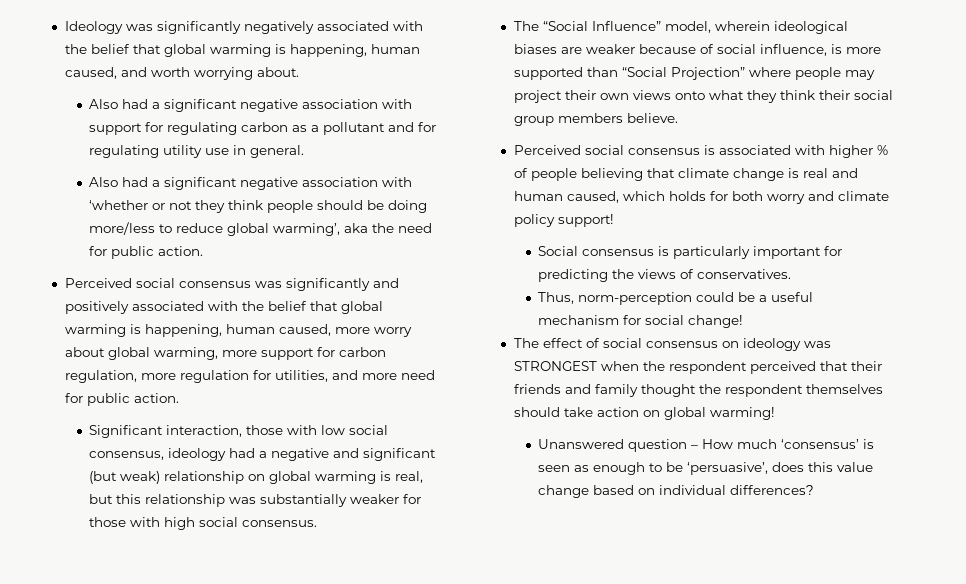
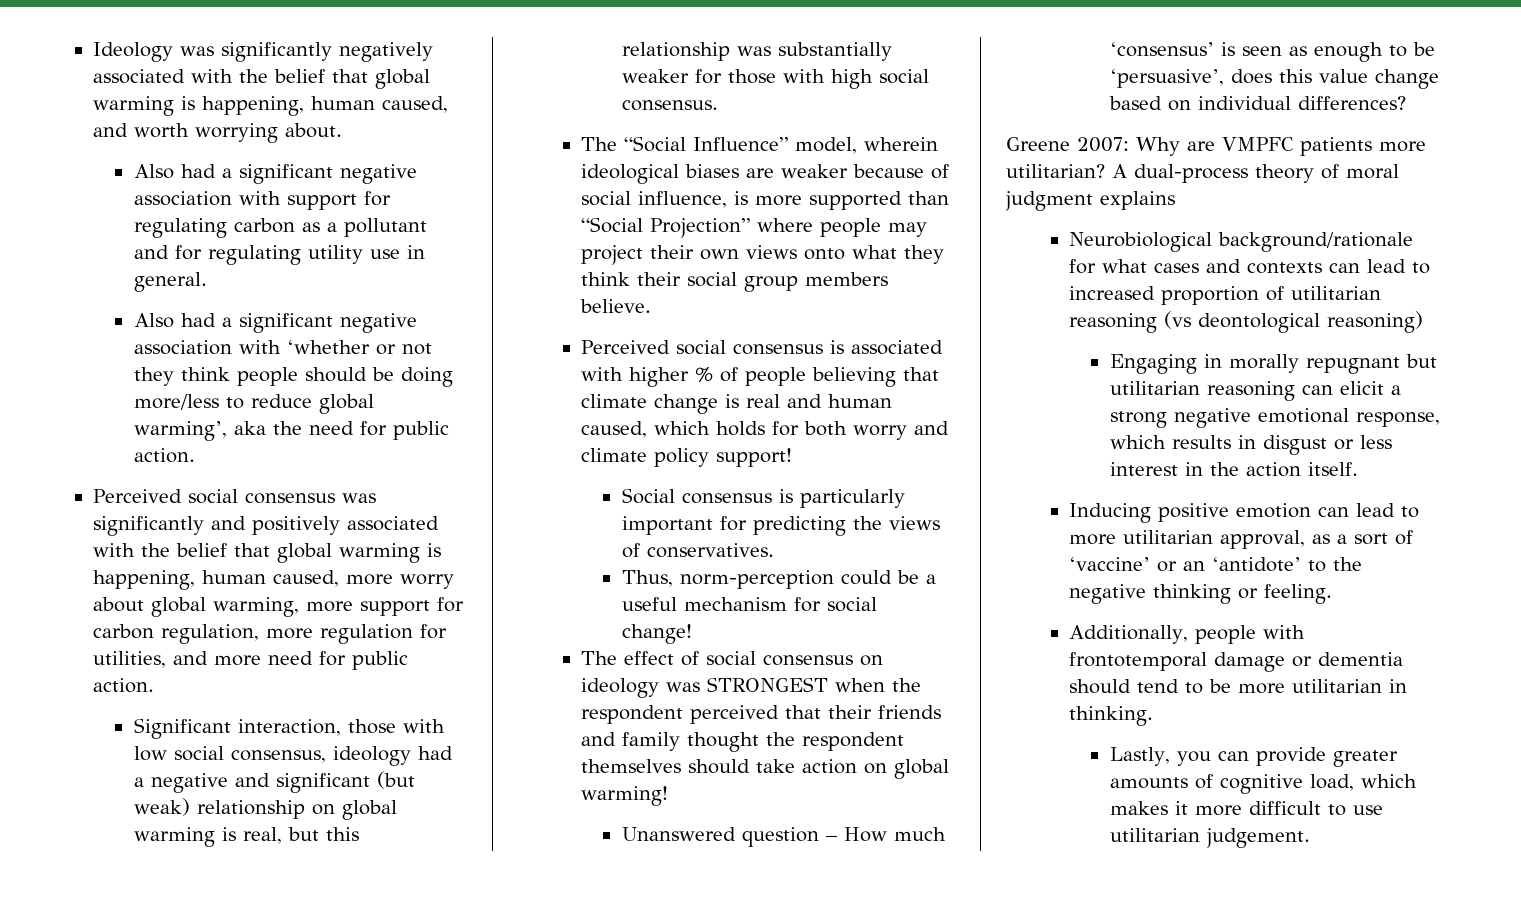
(815, 490) none -> [1006,137,1426,156] [1006,164,1399,183] [1005,191,1175,211] [1069,232,1414,252] [1069,259,1431,274] [1069,286,1382,305] [1069,311,1424,333] [1109,354,1437,374] [1109,381,1401,401] [1109,408,1440,428] [1109,435,1392,455] [1109,462,1358,477] [1069,503,1420,523] [1069,530,1414,549] [1069,557,1363,572] [1069,584,1333,604] [1069,625,1306,644] [1069,652,1404,672] [1069,679,1408,694] [1069,706,1154,726] [1109,747,1398,767] [1109,774,1417,794] [1109,801,1383,816] [1109,828,1310,848] // Greene 2007: Why are VMPFC patients more utilitarian? A dual-process theory of moral judgment explains // Neurobiological background/rationale for what cases and contexts can lead to increased proportion of utilitarian reasoning (vs deontological reasoning) // Engaging in morally repugnant but utilitarian reasoning can elicit a strong negative emotional response, which results in disgust or less interest in the action itself. // Inducing positive emotion can lead to more utilitarian approval, as a sort of ‘vaccine’ or an ‘antidote’ to the negative thinking or feeling. // Additionally, people with frontotemporal damage or dementia should tend to be more utilitarian in thinking. // Lastly, you can provide greater amounts of cognitive load, which makes it more difficult to use utilitarian judgement.

